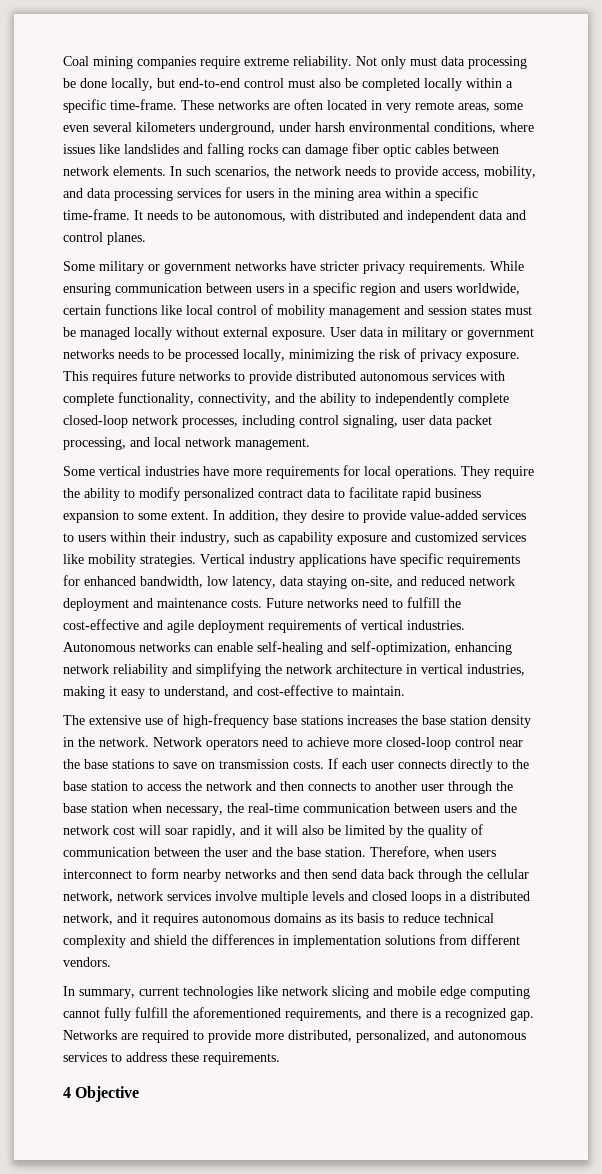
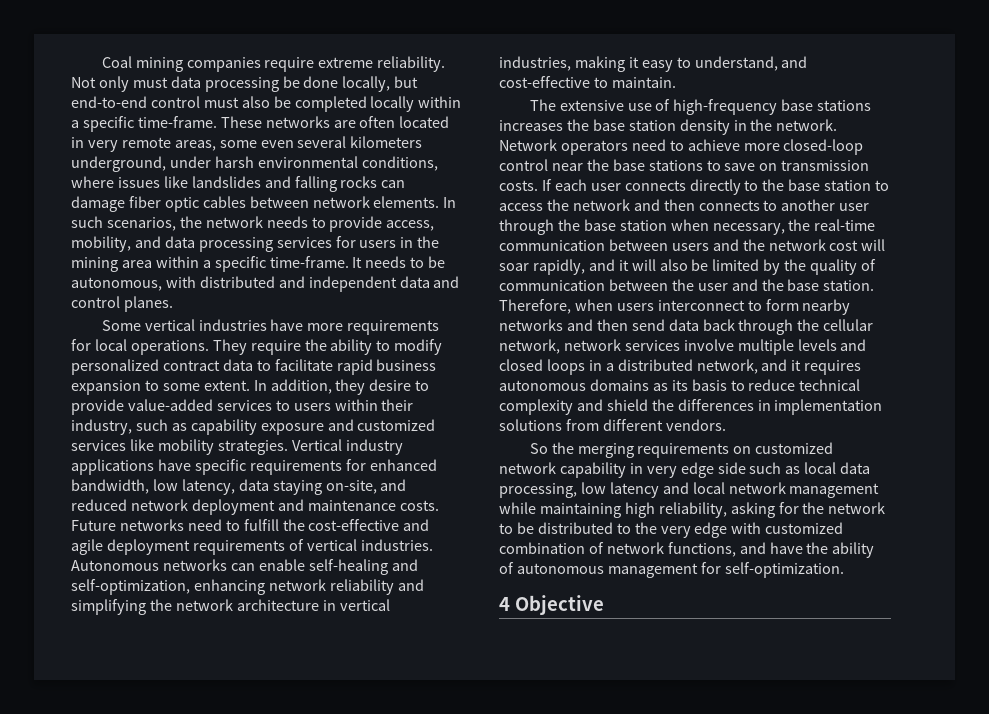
[63,261,524,274] [63,282,520,296] [63,304,532,318] [63,327,534,340] [63,348,520,362] [63,370,505,384] [63,392,509,406] [63,415,492,428] [63,437,310,450] // Some military or government networks have stricter privacy requirements. While ensuring communication between users in a specific region and users worldwide, certain functions like local control of mobility management and session states must be managed locally without external exposure. User data in military or government networks needs to be processed locally, minimizing the risk of privacy exposure. This requires future networks to provide distributed autonomous services with complete functionality, connectivity, and the ability to independently complete closed-loop network processes, including control signaling, user data packet processing, and local network management. -> (173, 304) none
[63,986,530,999] [63,1007,534,1021] [63,1030,526,1043] [63,1052,280,1065] In summary, current technologies like network slicing and mobile edge computing cannot fully fulfill the aforementioned requirements, and there is a recognized gap. Networks are required to provide more distributed, personalized, and autonomous services to address these requirements. -> [529,442,834,458] [499,462,871,478] [499,482,880,498] [499,502,886,518] [499,522,844,538] [499,542,875,558] [499,562,844,578] So the merging requirements on customized network capability in very edge side such as local data processing, low latency and local network management while maintaining high reliability, asking for the network to be distributed to the very edge with customized combination of network functions, and have the ability of autonomous management for self-optimization.

